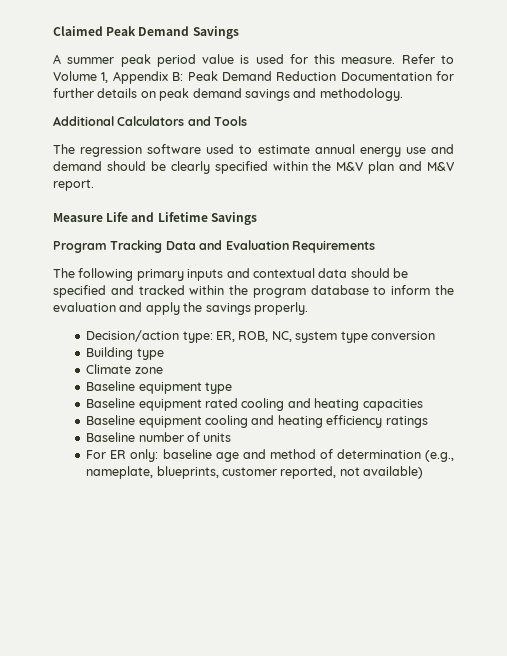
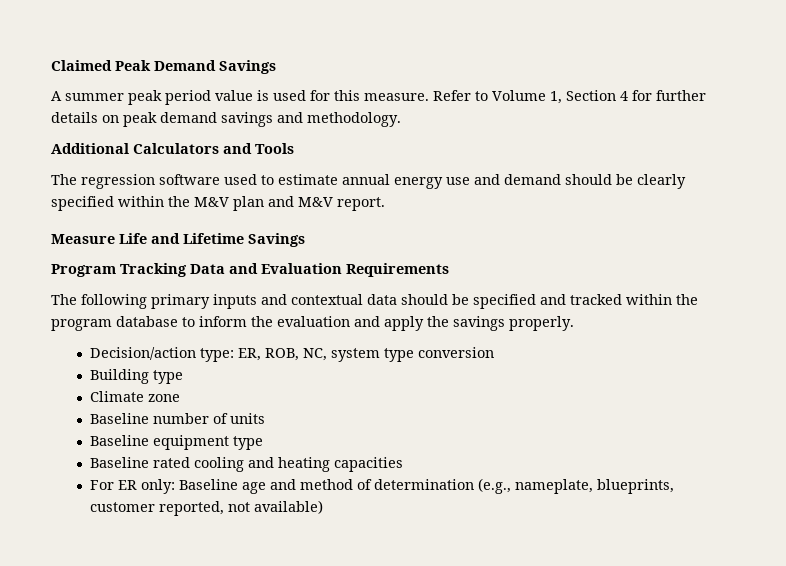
[112,71,432,84] Appendix B: Peak Demand Reduction Documentation -> [566,90,628,101] Section 4
(163, 370) none -> [89,413,265,424] // Baseline number of units
[138,399,202,411] equipment -> (149, 462) none
[86,415,428,428] [86,432,232,442] // Baseline equipment cooling and heating efficiency ratings // Baseline number of units -> (403, 464) none
[162,449,212,459] baseline -> [178,479,238,490] Baseline

